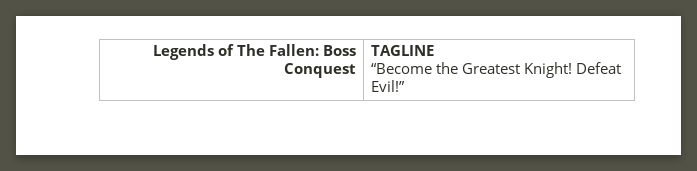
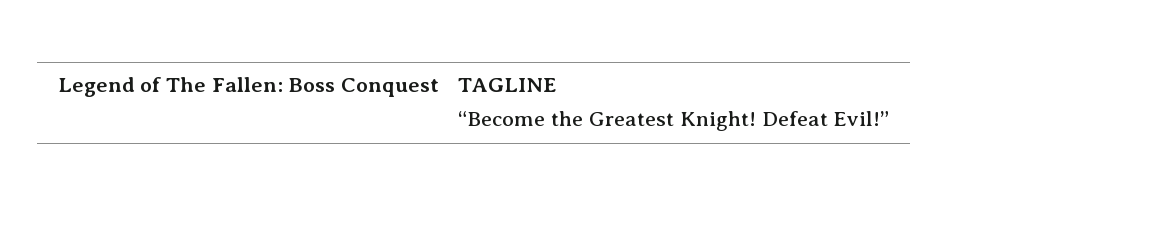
[153,44,215,60] Legends -> [57,77,135,97] Legend

